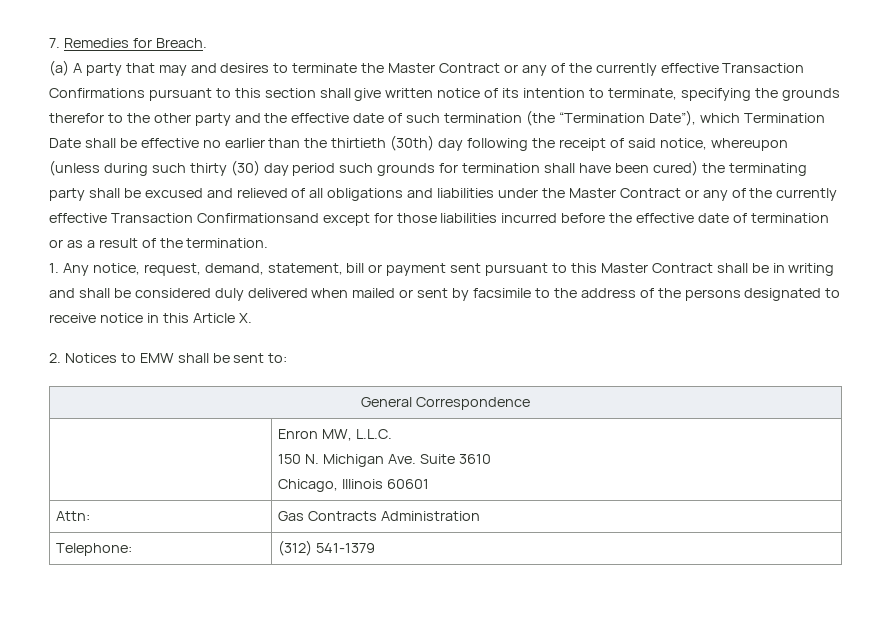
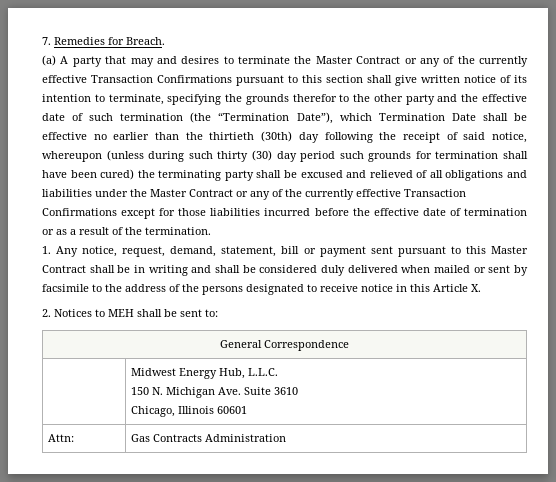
[196,213,319,223] Confirmationsand -> [42,208,117,216] Confirmations
[139,353,174,363] EMW -> [108,309,134,317] MEH
[278,429,353,441] Enron MW, -> [130,368,245,379] Midwest Energy Hub,
[56,543,133,556] [278,540,376,556] // Telephone: | (312) 541-1379 -> (286, 438) none

